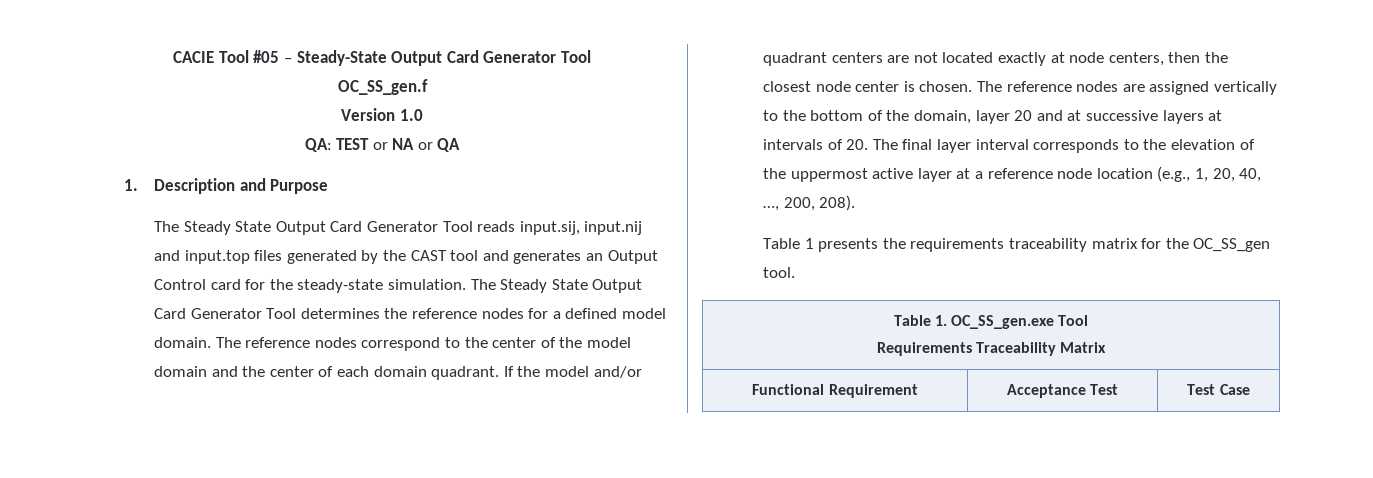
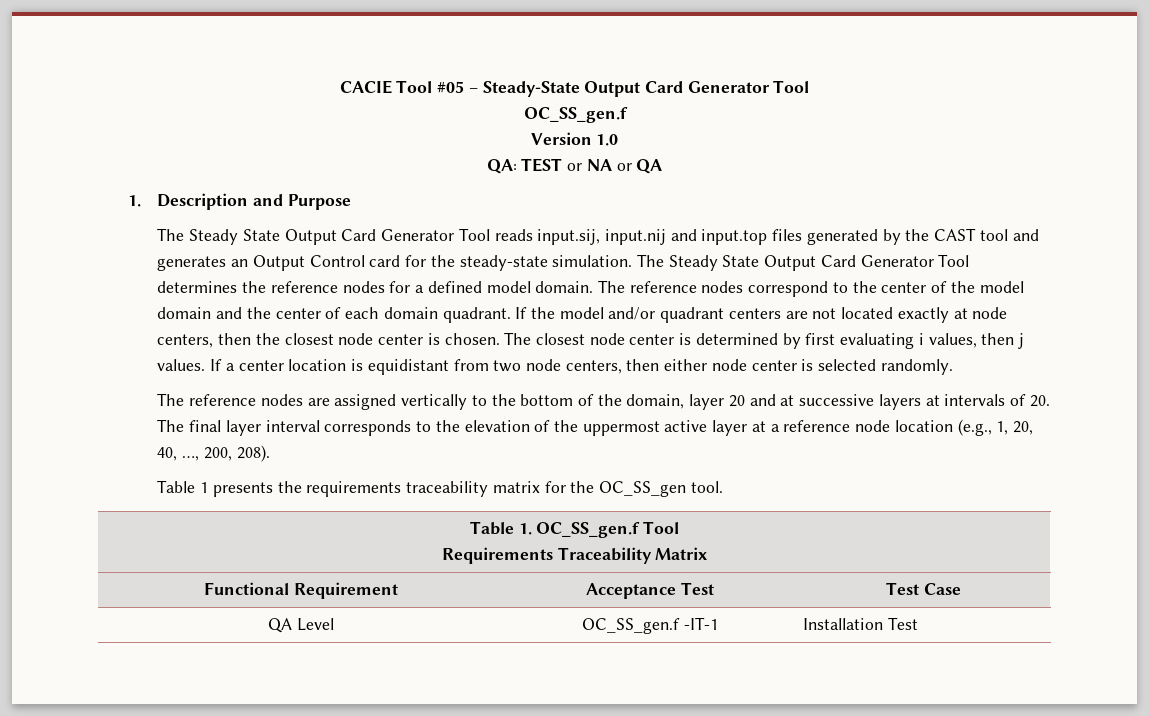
(1002, 86) none -> [536,333,1024,349] [157,359,953,375] [157,393,185,406] closest node center is determined by first evaluating i values, then j values. If a center location is equidistant from two node centers, then either node center is selected randomly. // The
[951,315,1055,329] OC_SS_gen.exe -> [536,522,641,538] OC_SS_gen.f
(1250, 389) none -> [268,618,334,633] [582,617,718,634] [803,617,918,630] // QA Level | OC_SS_gen.f -IT-1 | Installation Test

